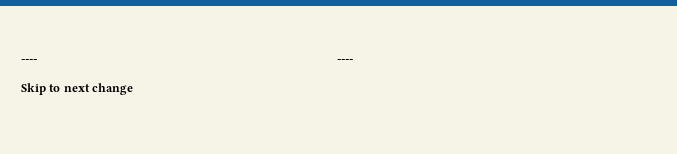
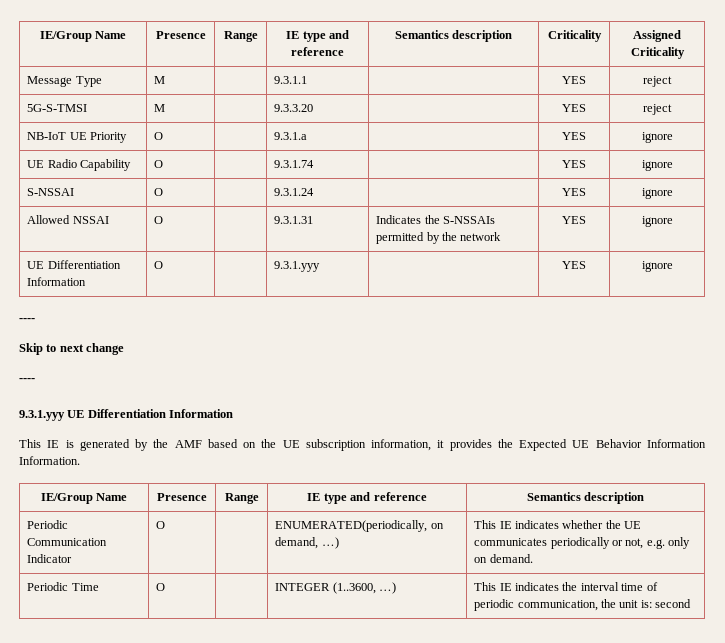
(21, 61) none -> [39,31,127,42] [155,31,206,39] [223,31,258,42] [286,30,349,42] [291,47,344,56] [394,30,513,42] [547,30,602,42] [633,30,681,42] [630,47,685,59] [27,76,102,87] [154,76,166,84] [274,76,308,84] [562,76,586,84] [643,76,672,87] [27,104,88,112] [154,104,166,112] [274,104,314,112] [562,104,586,112] [643,104,672,115] [27,132,128,143] [154,132,164,140] [274,132,308,140] [562,132,586,140] [641,132,673,143] [27,159,132,171] [154,160,164,168] [274,160,315,168] [562,160,586,168] [641,160,673,171] [27,188,75,196] [154,188,164,196] [274,188,315,196] [562,188,586,196] [641,188,673,199] [27,215,109,224] [154,216,164,224] [274,216,314,224] [376,215,496,224] [376,232,502,244] [562,216,586,224] [641,216,673,227] [27,260,121,269] [27,277,87,286] [154,261,164,269] [274,261,321,272] [562,261,586,269] [641,261,673,272] IE/Group Name | Presence | Range | IE type and reference | Semantics description | Criticality | Assigned Criticality // Message Type | M | | 9.3.1.1 | | YES | reject // 5G-S-TMSI | M | | 9.3.3.20 | | YES | reject // NB-IoT UE Priority | O | | 9.3.1.a | | YES | ignore // UE Radio Capability | O | | 9.3.1.74 | | YES | ignore // S-NSSAI | O | | 9.3.1.24 | | YES | ignore // Allowed NSSAI | O | | 9.3.1.31 | Indicates the S-NSSAIs permitted by the network | YES | ignore // UE Differentiation Information | O | | 9.3.1.yyy | | YES | ignore //
(353, 61) none -> [19,409,234,421] [19,439,706,451] [19,456,80,465] [40,493,128,504] [157,493,207,501] [224,493,259,504] [307,492,427,504] [526,492,645,504] [27,520,69,529] [27,538,108,546] [27,554,73,563] [156,521,166,529] [275,520,444,532] [275,537,339,549] [474,520,642,529] [474,537,691,549] [474,554,533,563] [27,582,99,591] [156,583,166,591] [275,582,397,594] [474,582,658,591] [474,599,692,611] // 9.3.1.yyy UE Differentiation Information // This IE is generated by the AMF based on the UE subscription information, it provides the Expected UE Behavior Information Information. // IE/Group Name | Presence | Range | IE type and reference | Semantics description // Periodic Communication Indicator | O | | ENUMERATED(periodically, on demand, …) | This IE indicates whether the UE communicates periodically or not, e.g. only on demand. // Periodic Time | O | | INTEGER (1..3600, …) | This IE indicates the interval time of periodic communication, the unit is: second

